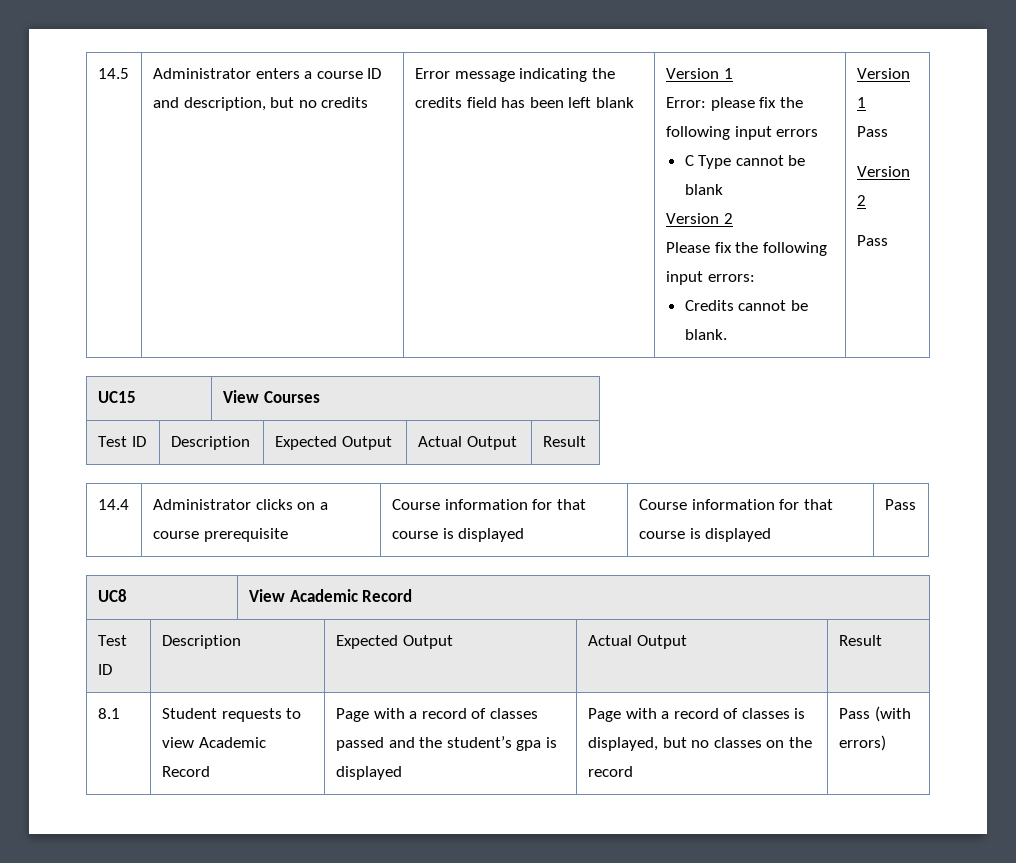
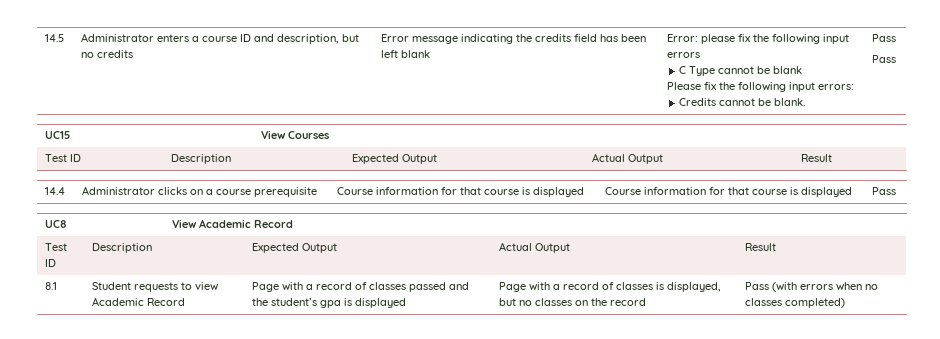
[665,68,733,79] Version 1 // -> (431, 54) none
[665,213,733,224] // Version 2 -> (803, 70) none
[856,68,910,79] [856,97,866,108] [856,126,888,137] [856,166,910,177] [856,195,866,206] Version 1 // Pass // Version 2 -> [872,34,897,42] Pass
[838,735,886,751] errors) -> [800,282,879,290] [745,298,846,308] errors when no classes completed)

